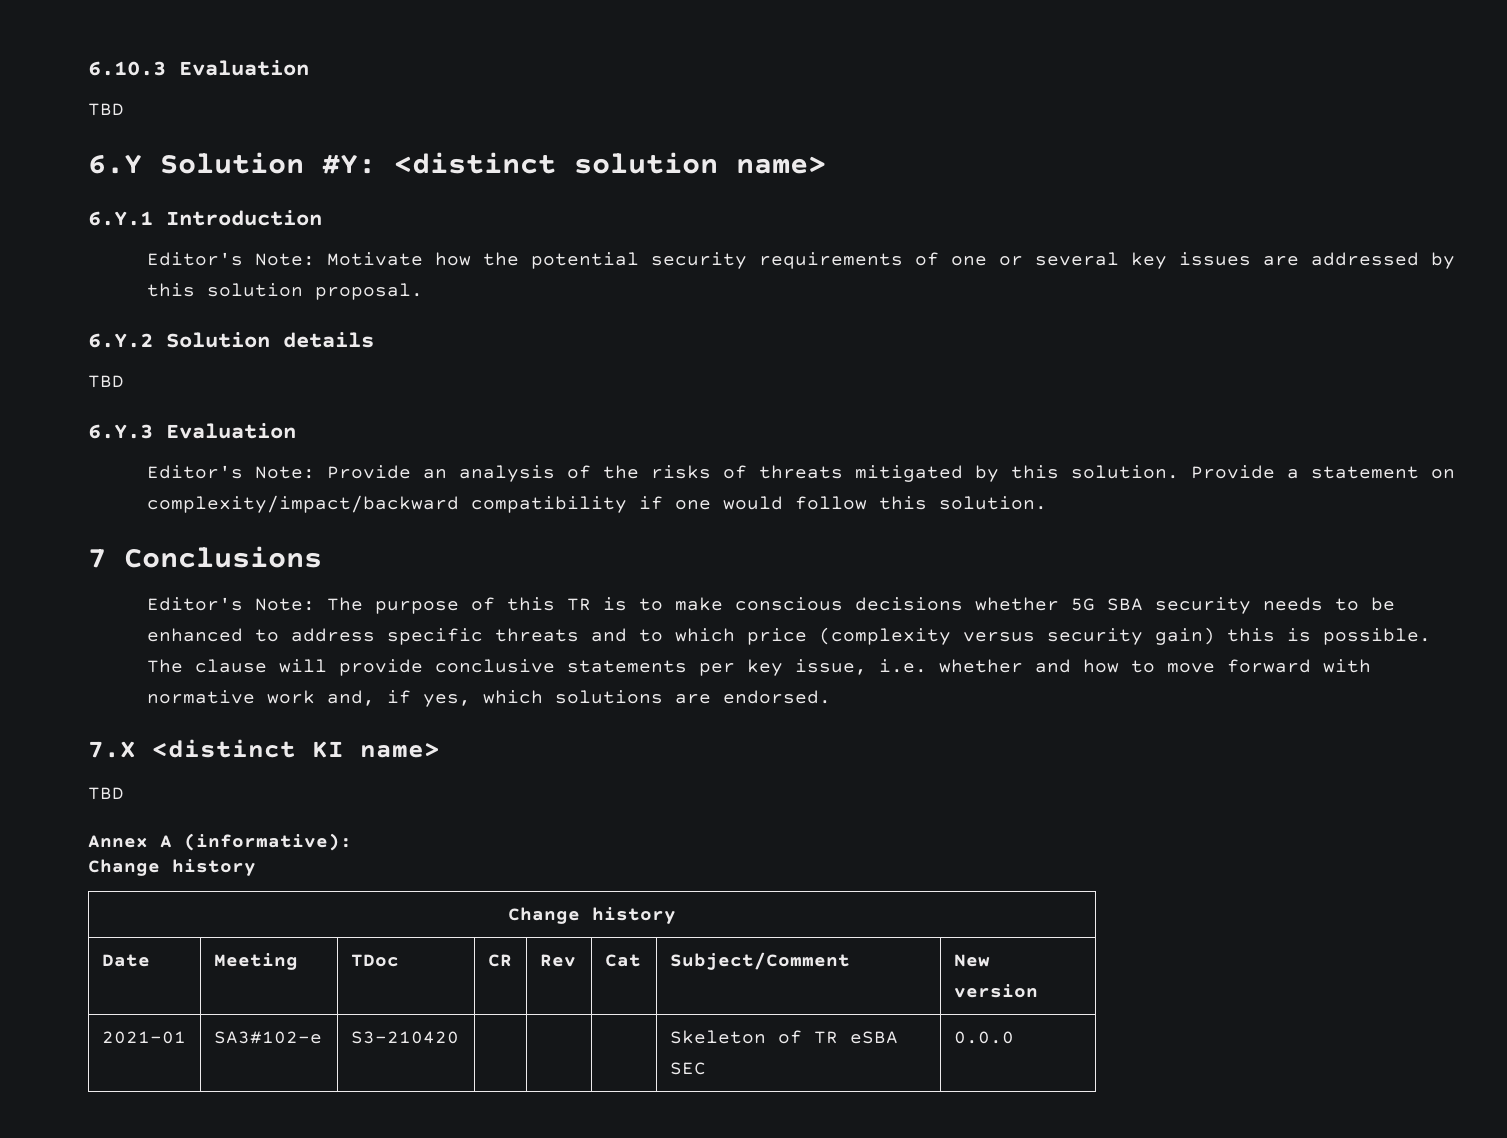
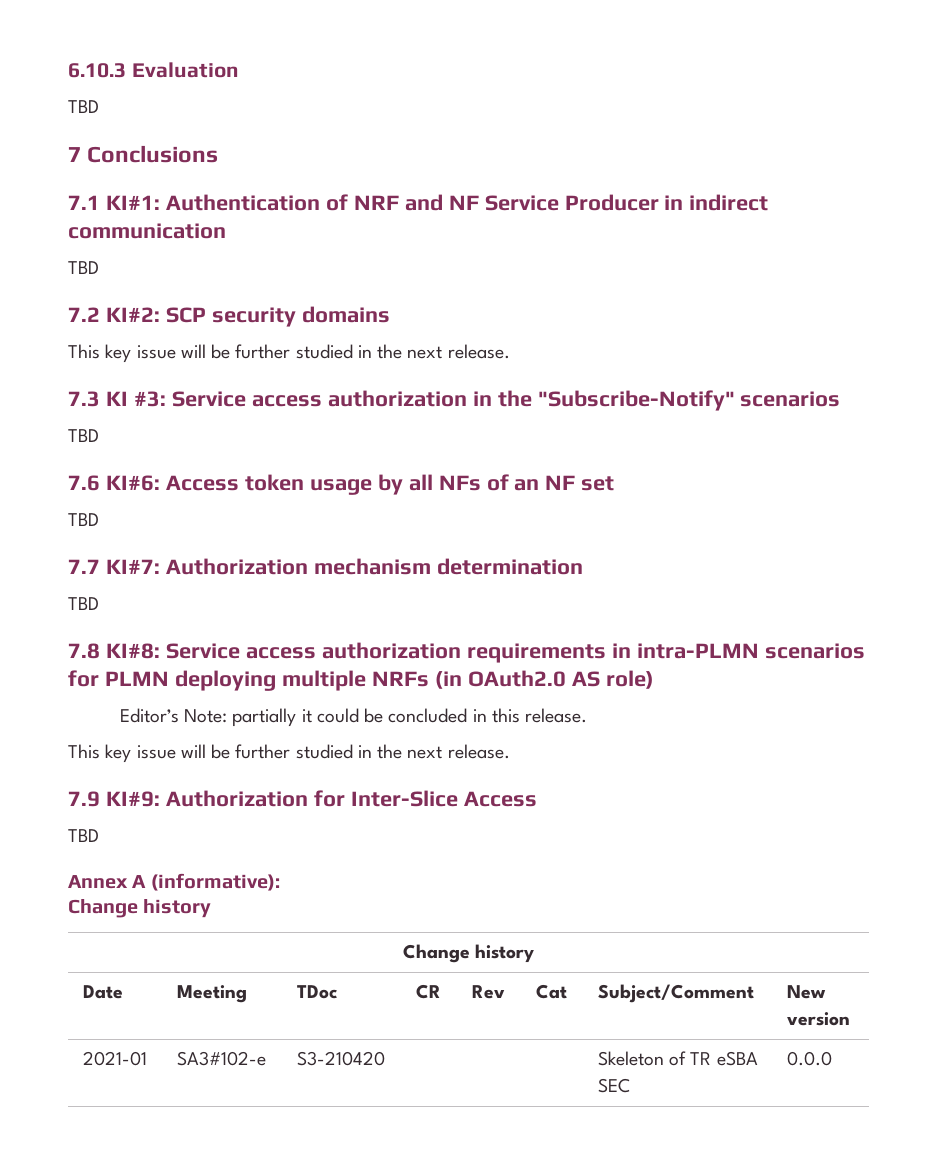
[88,152,826,174] [88,210,322,226] [146,252,1455,269] [146,283,423,300] [88,332,374,348] [88,375,124,388] [88,423,296,439] [146,465,1455,482] [146,495,1047,513] [88,546,322,568] [146,597,1395,614] [146,627,1431,645] [146,659,1371,676] [146,690,831,707] [88,739,440,758] 6.Y Solution #Y: <distinct solution name> // 6.Y.1 Introduction // Editor's Note: Motivate how the potential security requirements of one or several key issues are addressed by this solution proposal. // 6.Y.2 Solution details // TBD // 6.Y.3 Evaluation // Editor's Note: Provide an analysis of the risks of threats mitigated by this solution. Provide a statement on complexity/impact/backward compatibility if one would follow this solution. // 7 Conclusions // Editor's Note: The purpose of this TR is to make conscious decisions whether 5G SBA security needs to be enhanced to address specific threats and to which price (complexity versus security gain) this is possible. The clause will provide conclusive statements per key issue, i.e. whether and how to move forward with normative work and, if yes, which solutions are endorsed. // 7.X <distinct KI name> -> [68,145,219,163] [68,194,769,211] [68,223,226,239] [68,261,99,274] [68,306,390,327] [68,344,510,363] [68,390,841,411] [68,429,99,442] [68,474,615,495] [68,513,99,526] [68,558,583,575] [68,597,99,610] [68,642,865,663] [68,670,654,691] [119,708,588,727] [68,744,510,763] [68,790,537,807] 7 Conclusions // 7.1 KI#1: Authentication of NRF and NF Service Producer in indirect communication // TBD // 7.2 KI#2: SCP security domains // This key issue will be further studied in the next release. // 7.3 KI #3: Service access authorization in the "Subscribe-Notify" scenarios // TBD // 7.6 KI#6: Access token usage by all NFs of an NF set // TBD // 7.7 KI#7: Authorization mechanism determination // TBD // 7.8 KI#8: Service access authorization requirements in intra-PLMN scenarios for PLMN deploying multiple NRFs (in OAuth2.0 AS role) // Editor’s Note: partially it could be concluded in this release. // This key issue will be further studied in the next release. // 7.9 KI#9: Authorization for Inter-Slice Access

